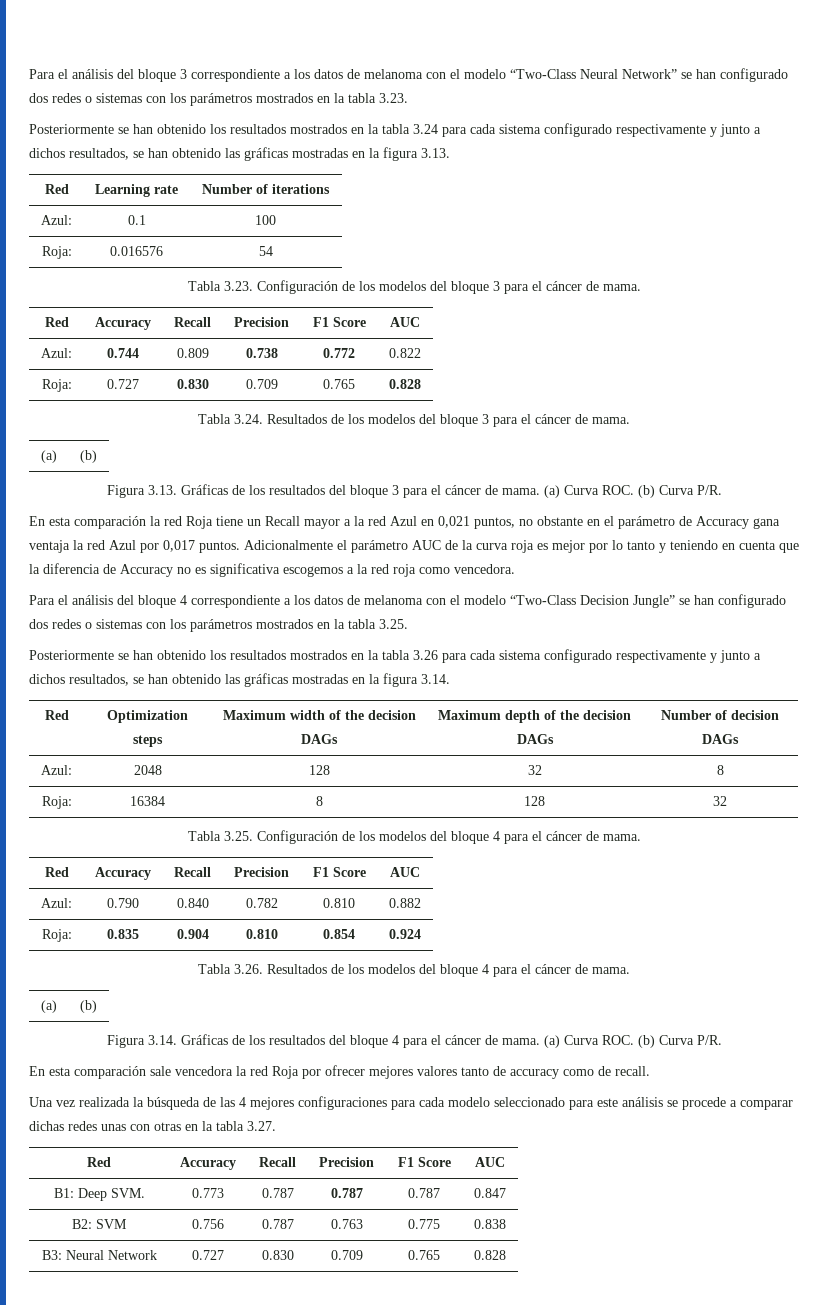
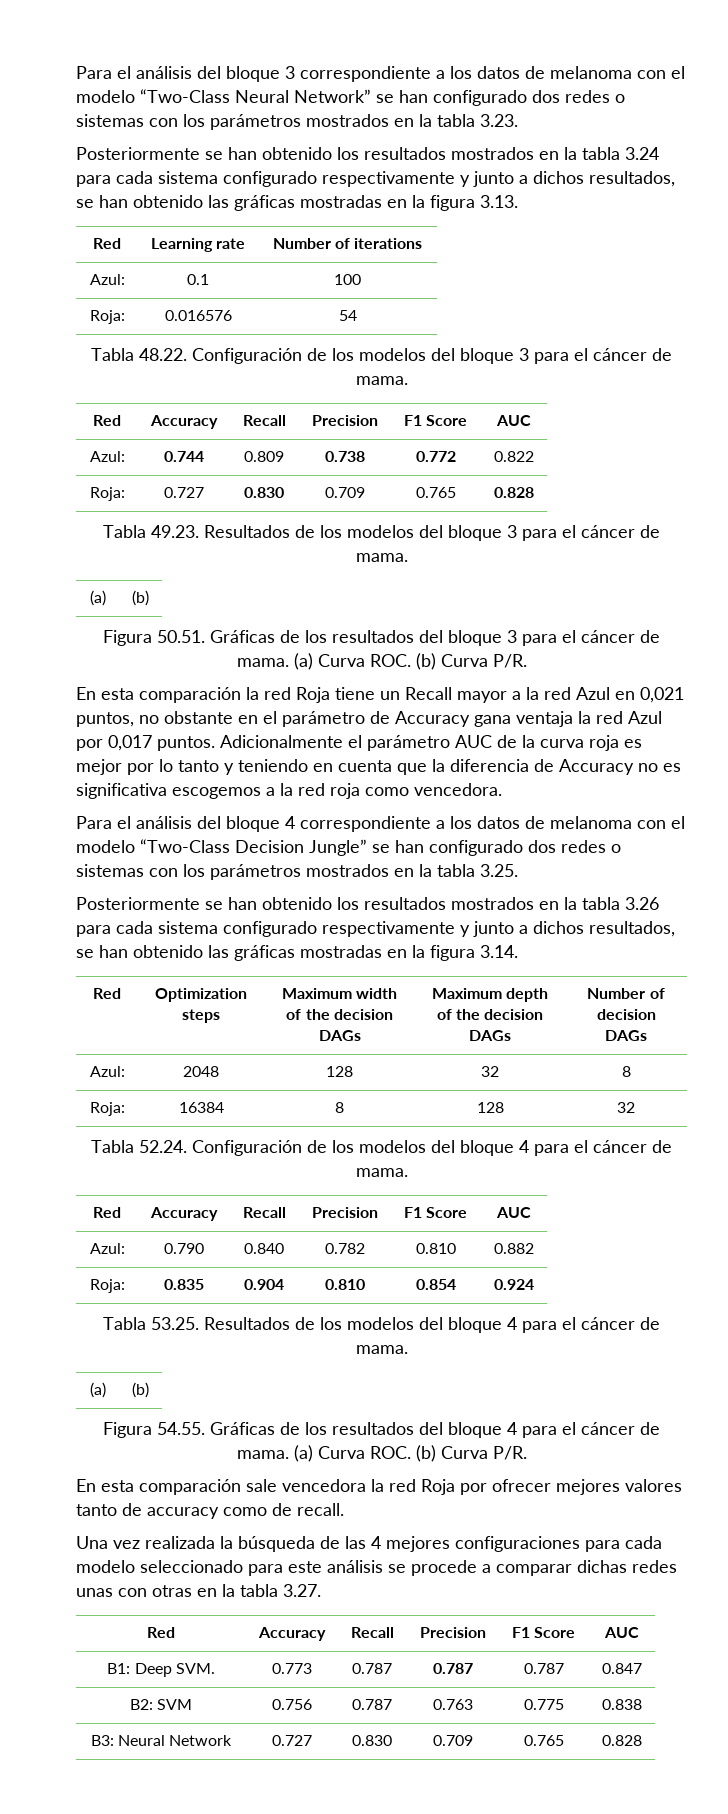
[223,281,253,291] 3.23. -> [139,348,187,361] 48.22.
[234,414,263,424] 3.24. -> [151,525,199,538] 49.23.
[147,485,177,495] 3.13. -> [157,630,205,643] 50.51.
[223,831,253,841] 3.25. -> [139,1140,187,1153] 52.24.
[234,964,263,974] 3.26. -> [151,1317,199,1330] 53.25.
[147,1035,177,1045] 3.14. -> [157,1422,205,1435] 54.55.

